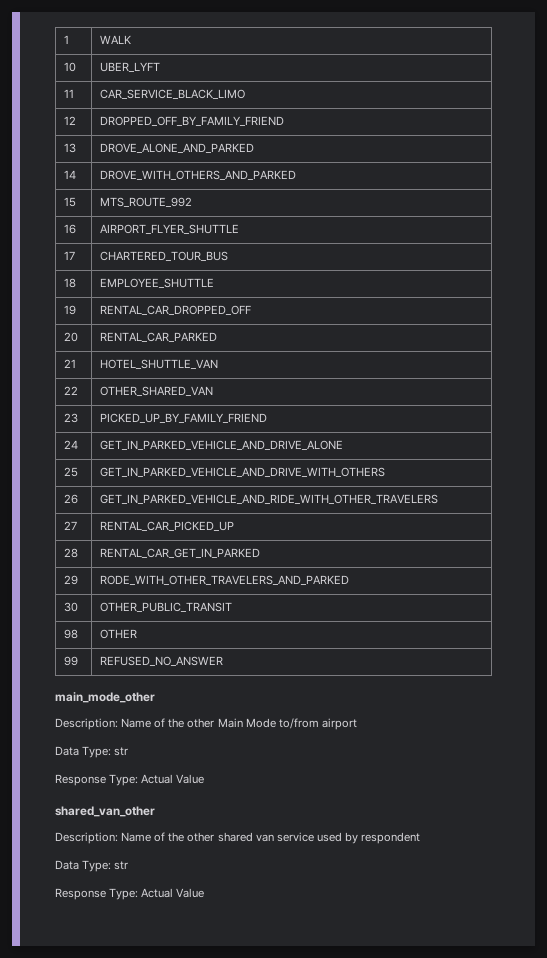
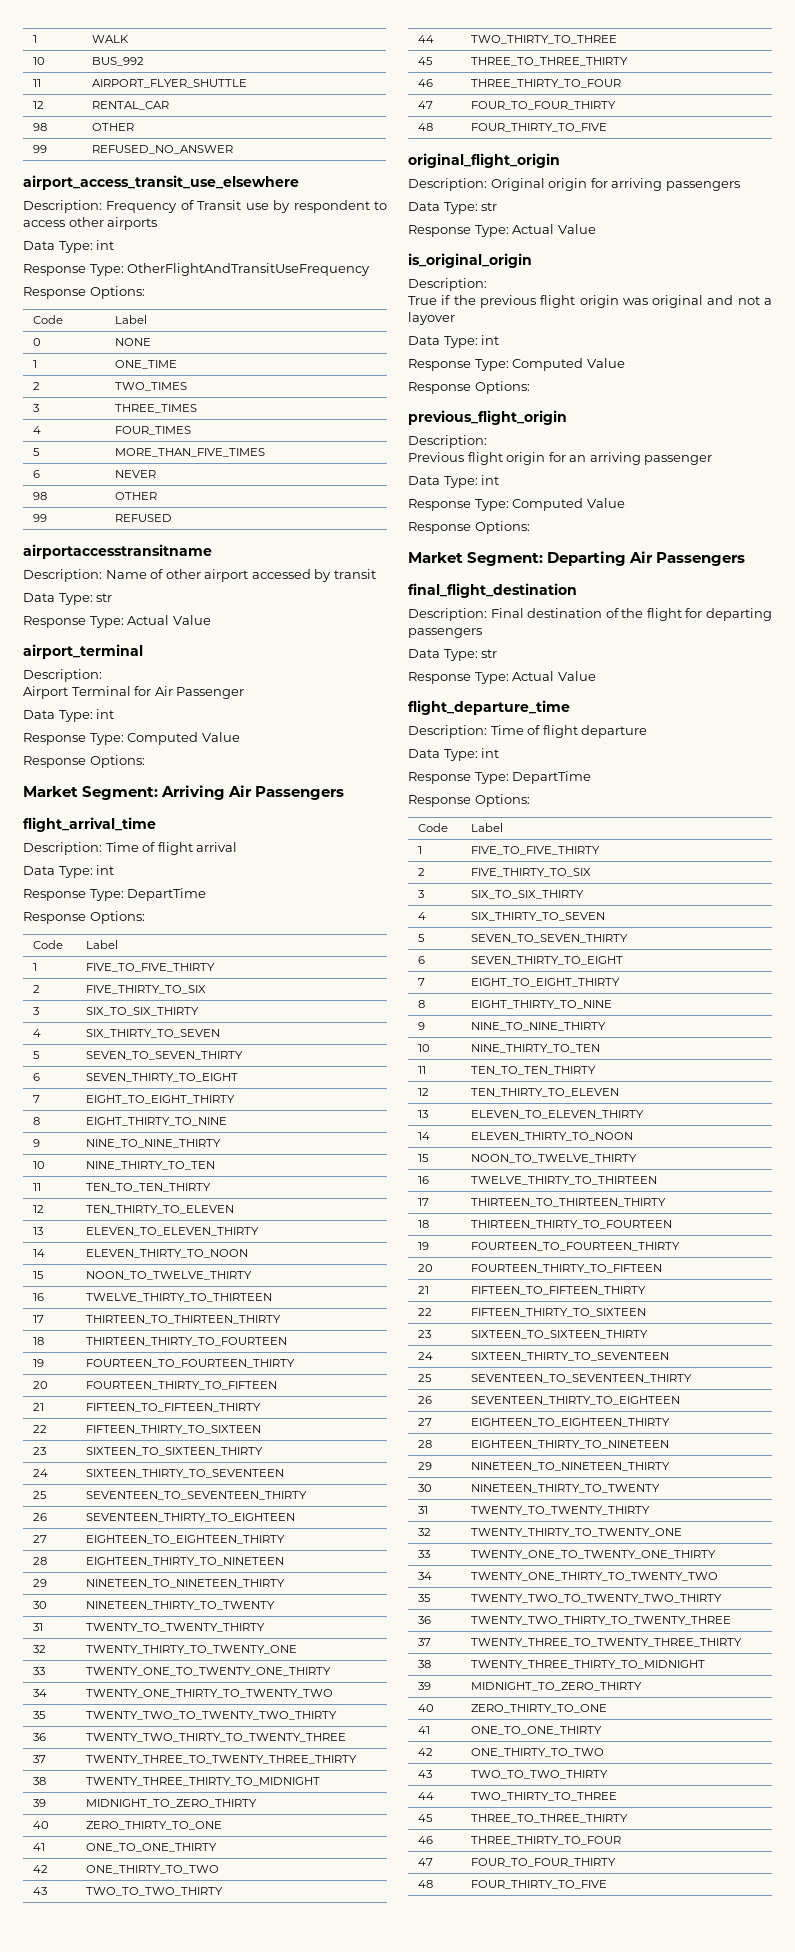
[99,62,160,72] [63,89,74,98] [99,89,245,99] [63,116,76,125] [99,116,284,126] [63,143,76,153] [99,143,254,153] [63,170,76,179] [99,170,296,180] [63,197,76,207] [99,197,192,207] [63,224,76,234] [99,224,239,234] [63,251,75,260] [99,251,228,261] [63,278,76,288] [99,278,214,288] [63,305,76,315] [99,305,251,315] [63,332,78,342] [99,332,217,342] [63,359,76,368] [99,359,218,369] [63,386,78,395] [99,386,213,396] [63,413,78,423] [99,413,267,423] [63,440,78,449] [99,440,343,450] [63,467,78,477] [99,467,385,477] [63,494,78,504] [99,494,438,504] [63,521,77,530] [99,521,234,531] [63,548,78,558] [99,548,260,558] [63,575,78,585] [99,575,349,585] [63,602,78,612] [99,602,232,612] [63,629,78,639] [99,629,137,639] [63,656,78,666] [99,656,223,666] [55,692,155,703] [55,718,357,730] [55,746,129,758] [55,774,205,786] [55,806,155,817] [55,832,421,844] [55,860,129,872] [55,888,205,900] UBER_LYFT // 11 | CAR_SERVICE_BLACK_LIMO // 12 | DROPPED_OFF_BY_FAMILY_FRIEND // 13 | DROVE_ALONE_AND_PARKED // 14 | DROVE_WITH_OTHERS_AND_PARKED // 15 | MTS_ROUTE_992 // 16 | AIRPORT_FLYER_SHUTTLE // 17 | CHARTERED_TOUR_BUS // 18 | EMPLOYEE_SHUTTLE // 19 | RENTAL_CAR_DROPPED_OFF // 20 | RENTAL_CAR_PARKED // 21 | HOTEL_SHUTTLE_VAN // 22 | OTHER_SHARED_VAN // 23 | PICKED_UP_BY_FAMILY_FRIEND // 24 | GET_IN_PARKED_VEHICLE_AND_DRIVE_ALONE // 25 | GET_IN_PARKED_VEHICLE_AND_DRIVE_WITH_OTHERS // 26 | GET_IN_PARKED_VEHICLE_AND_RIDE_WITH_OTHER_TRAVELERS // 27 | RENTAL_CAR_PICKED_UP // 28 | RENTAL_CAR_GET_IN_PARKED // 29 | RODE_WITH_OTHER_TRAVELERS_AND_PARKED // 30 | OTHER_PUBLIC_TRANSIT // 98 | OTHER // 99 | REFUSED_NO_ANSWER // main_mode_other // Description: Name of the other Main Mode to/from airport // Data Type: str // Response Type: Actual Value // shared_van_other // Description: Name of the other shared van service used by respondent // Data Type: str // Response Type: Actual Value -> [91,57,144,66] [32,79,41,87] [91,79,247,88] [32,101,44,109] [91,101,169,110] [32,123,47,131] [91,123,134,131] [32,145,47,153] [91,145,233,154] [23,175,299,190] [23,200,387,213] [23,217,158,230] [23,240,115,253] [23,263,371,276] [23,286,145,299] [32,315,63,324] [114,315,147,324] [32,338,41,346] [114,338,151,346] [32,360,37,368] [114,360,177,369] [32,382,40,390] [114,382,187,391] [32,404,39,412] [114,404,197,413] [32,426,41,434] [114,426,191,435] [32,448,40,456] [114,448,265,457] [32,470,40,478] [114,470,156,478] [32,492,47,500] [114,492,157,500] [32,514,47,522] [114,514,172,522] [23,544,212,559] [23,569,376,582] [23,593,113,605] [23,615,211,628] [23,644,143,659] [23,669,102,682] [23,686,245,699] [23,709,115,722] [23,732,240,745] [23,755,145,768] [23,785,345,800] [23,817,156,832] [23,842,238,855] [23,865,115,878] [23,888,207,901] [23,911,145,924] [32,940,63,949] [85,940,118,949] [32,963,37,971] [85,963,215,972] [32,985,40,993] [85,985,206,994] [32,1007,39,1015] [85,1007,199,1016] [32,1029,41,1037] [85,1029,220,1038] [32,1051,40,1059] [85,1051,243,1060] [32,1073,40,1081] [85,1073,238,1082] [32,1095,40,1103] [85,1095,235,1104] [32,1117,40,1125] [85,1117,227,1126] [32,1139,40,1147] [85,1139,221,1148] [32,1161,45,1169] [85,1161,215,1170] [32,1183,41,1191] [85,1183,211,1192] [32,1205,44,1213] [85,1205,234,1214] [32,1227,43,1235] [85,1227,259,1236] [32,1249,45,1257] [85,1249,248,1258] [32,1271,44,1279] [85,1271,252,1280] [32,1293,44,1301] [85,1293,272,1302] [32,1315,44,1323] [85,1315,281,1324] [32,1337,44,1345] [85,1337,287,1346] [32,1359,44,1367] [85,1359,295,1368] [32,1381,48,1389] [85,1381,277,1390] [32,1403,44,1411] [85,1403,261,1412] [32,1425,47,1433] [85,1425,261,1434] [32,1447,46,1455] [85,1447,263,1456] [32,1469,48,1477] [85,1469,284,1478] [32,1491,47,1499] [85,1491,307,1500] [32,1513,47,1521] [85,1513,295,1522] [32,1535,47,1543] [85,1535,285,1544] [32,1557,47,1565] [85,1557,284,1566] [32,1579,47,1587] [85,1579,285,1588] [32,1601,47,1609] [85,1601,275,1610] [32,1623,43,1631] [85,1623,265,1632] [32,1645,46,1653] [85,1645,297,1654] [32,1667,45,1675] [85,1667,331,1676] [32,1689,47,1697] [85,1689,333,1698] [32,1711,46,1719] [85,1711,337,1720] [32,1733,46,1741] [85,1733,346,1742] [32,1755,46,1763] [85,1755,357,1764] [32,1777,46,1785] [85,1777,320,1786] [32,1799,46,1807] [85,1799,257,1808] [32,1821,49,1829] [85,1821,222,1830] [32,1843,45,1851] [85,1843,217,1852] [32,1865,48,1873] [85,1865,219,1874] [32,1887,47,1895] [85,1887,223,1896] [417,35,434,43] [470,35,617,44] [417,57,433,65] [470,57,628,66] [417,79,433,87] [470,79,621,88] [417,101,433,109] [470,101,616,110] [417,123,433,131] [470,123,607,132] [408,153,560,168] [408,178,740,191] [408,202,498,214] [408,224,596,237] [408,253,532,268] [408,278,487,291] [408,295,772,308] [408,312,455,325] [408,335,500,348] [408,358,625,371] [408,381,530,394] [408,410,567,425] [408,435,487,448] [408,452,713,465] [408,475,500,488] [408,498,625,511] [408,521,530,534] [408,551,746,566] [408,583,577,598] [408,608,772,621] [408,628,482,638] [408,649,498,661] [408,671,596,684] [408,700,570,715] [408,725,648,738] [408,748,500,761] [408,771,592,784] [408,794,530,807] [417,823,448,832] [470,823,503,832] [417,846,422,854] [470,846,600,855] [417,868,425,876] [470,868,591,877] [417,890,424,898] [470,890,584,899] [417,912,426,920] [470,912,605,921] [417,934,425,942] [470,934,628,943] [417,956,425,964] [470,956,623,965] [417,978,425,986] [470,978,620,987] [417,1000,425,1008] [470,1000,612,1009] [417,1022,425,1030] [470,1022,606,1031] [417,1044,430,1052] [470,1044,600,1053] [417,1066,426,1074] [470,1066,596,1075] [417,1088,429,1096] [470,1088,619,1097] [417,1110,428,1118] [470,1110,644,1119] [417,1132,430,1140] [470,1132,633,1141] [417,1154,429,1162] [470,1154,637,1163] [417,1176,429,1184] [470,1176,657,1185] [417,1198,429,1206] [470,1198,666,1207] [417,1220,429,1228] [470,1220,672,1229] [417,1242,429,1250] [470,1242,680,1251] [417,1264,433,1272] [470,1264,662,1273] [417,1286,429,1294] [470,1286,646,1295] [417,1308,432,1316] [470,1308,646,1317] [417,1330,431,1338] [470,1330,648,1339] [417,1352,433,1360] [470,1352,669,1361] [417,1374,432,1382] [470,1374,692,1383] [417,1396,432,1404] [470,1396,680,1405] [417,1418,432,1426] [470,1418,670,1427] [417,1440,432,1448] [470,1440,669,1449] [417,1462,432,1470] [470,1462,670,1471] [417,1484,432,1492] [470,1484,660,1493] [417,1506,428,1514] [470,1506,650,1515] [417,1528,431,1536] [470,1528,682,1537] [417,1550,430,1558] [470,1550,716,1559] [417,1572,432,1580] [470,1572,718,1581] [417,1594,431,1602] [470,1594,722,1603] [417,1616,431,1624] [470,1616,731,1625] [417,1638,431,1646] [470,1638,742,1647] [417,1660,431,1668] [470,1660,705,1669] [417,1682,431,1690] [470,1682,642,1691] [417,1704,434,1712] [470,1704,607,1713] [417,1726,430,1734] [470,1726,602,1735] [417,1748,433,1756] [470,1748,604,1757] [417,1770,432,1778] [470,1770,608,1779] [417,1792,434,1800] [470,1792,617,1801] [417,1814,433,1822] [470,1814,628,1823] [417,1836,433,1844] [470,1836,621,1845] [417,1858,433,1866] [470,1858,616,1867] [417,1880,433,1888] [470,1880,607,1889] BUS_992 // 11 | AIRPORT_FLYER_SHUTTLE // 12 | RENTAL_CAR // 98 | OTHER // 99 | REFUSED_NO_ANSWER // airport_access_transit_use_elsewhere // Description: Frequency of Transit use by respondent to access other airports // Data Type: int // Response Type: OtherFlightAndTransitUseFrequency // Response Options: // Code | Label // 0 | NONE // 1 | ONE_TIME // 2 | TWO_TIMES // 3 | THREE_TIMES // 4 | FOUR_TIMES // 5 | MORE_THAN_FIVE_TIMES // 6 | NEVER // 98 | OTHER // 99 | REFUSED // airportaccesstransitname // Description: Name of other airport accessed by transit // Data Type: str // Response Type: Actual Value // airport_terminal // Description: // Airport Terminal for Air Passenger // Data Type: int // Response Type: Computed Value // Response Options: // Market Segment: Arriving Air Passengers // flight_arrival_time // Description: Time of flight arrival // Data Type: int // Response Type: DepartTime // Response Options: // Code | Label // 1 | FIVE_TO_FIVE_THIRTY // 2 | FIVE_THIRTY_TO_SIX // 3 | SIX_TO_SIX_THIRTY // 4 | SIX_THIRTY_TO_SEVEN // 5 | SEVEN_TO_SEVEN_THIRTY // 6 | SEVEN_THIRTY_TO_EIGHT // 7 | EIGHT_TO_EIGHT_THIRTY // 8 | EIGHT_THIRTY_TO_NINE // 9 | NINE_TO_NINE_THIRTY // 10 | NINE_THIRTY_TO_TEN // 11 | TEN_TO_TEN_THIRTY // 12 | TEN_THIRTY_TO_ELEVEN // 13 | ELEVEN_TO_ELEVEN_THIRTY // 14 | ELEVEN_THIRTY_TO_NOON // 15 | NOON_TO_TWELVE_THIRTY // 16 | TWELVE_THIRTY_TO_THIRTEEN // 17 | THIRTEEN_TO_THIRTEEN_THIRTY // 18 | THIRTEEN_THIRTY_TO_FOURTEEN // 19 | FOURTEEN_TO_FOURTEEN_THIRTY // 20 | FOURTEEN_THIRTY_TO_FIFTEEN // 21 | FIFTEEN_TO_FIFTEEN_THIRTY // 22 | FIFTEEN_THIRTY_TO_SIXTEEN // 23 | SIXTEEN_TO_SIXTEEN_THIRTY // 24 | SIXTEEN_THIRTY_TO_SEVENTEEN // 25 | SEVENTEEN_TO_SEVENTEEN_THIRTY // 26 | SEVENTEEN_THIRTY_TO_EIGHTEEN // 27 | EIGHTEEN_TO_EIGHTEEN_THIRTY // 28 | EIGHTEEN_THIRTY_TO_NINETEEN // 29 | NINETEEN_TO_NINETEEN_THIRTY // 30 | NINETEEN_THIRTY_TO_TWENTY // 31 | TWENTY_TO_TWENTY_THIRTY // 32 | TWENTY_THIRTY_TO_TWENTY_ONE // 33 | TWENTY_ONE_TO_TWENTY_ONE_THIRTY // 34 | TWENTY_ONE_THIRTY_TO_TWENTY_TWO // 35 | TWENTY_TWO_TO_TWENTY_TWO_THIRTY // 36 | TWENTY_TWO_THIRTY_TO_TWENTY_THREE // 37 | TWENTY_THREE_TO_TWENTY_THREE_THIRTY // 38 | TWENTY_THREE_THIRTY_TO_MIDNIGHT // 39 | MIDNIGHT_TO_ZERO_THIRTY // 40 | ZERO_THIRTY_TO_ONE // 41 | ONE_TO_ONE_THIRTY // 42 | ONE_THIRTY_TO_TWO // 43 | TWO_TO_TWO_THIRTY // 44 | TWO_THIRTY_TO_THREE // 45 | THREE_TO_THREE_THIRTY // 46 | THREE_THIRTY_TO_FOUR // 47 | FOUR_TO_FOUR_THIRTY // 48 | FOUR_THIRTY_TO_FIVE // original_flight_origin // Description: Original origin for arriving passengers // Data Type: str // Response Type: Actual Value // is_original_origin // Description: // True if the previous flight origin was original and not a layover // Data Type: int // Response Type: Computed Value // Response Options: // previous_flight_origin // Description: // Previous flight origin for an arriving passenger // Data Type: int // Response Type: Computed Value // Response Options: // Market Segment: Departing Air Passengers // final_flight_destination // Description: Final destination of the flight for departing passengers // Data Type: str // Response Type: Actual Value // flight_departure_time // Description: Time of flight departure // Data Type: int // Response Type: DepartTime // Response Options: // Code | Label // 1 | FIVE_TO_FIVE_THIRTY // 2 | FIVE_THIRTY_TO_SIX // 3 | SIX_TO_SIX_THIRTY // 4 | SIX_THIRTY_TO_SEVEN // 5 | SEVEN_TO_SEVEN_THIRTY // 6 | SEVEN_THIRTY_TO_EIGHT // 7 | EIGHT_TO_EIGHT_THIRTY // 8 | EIGHT_THIRTY_TO_NINE // 9 | NINE_TO_NINE_THIRTY // 10 | NINE_THIRTY_TO_TEN // 11 | TEN_TO_TEN_THIRTY // 12 | TEN_THIRTY_TO_ELEVEN // 13 | ELEVEN_TO_ELEVEN_THIRTY // 14 | ELEVEN_THIRTY_TO_NOON // 15 | NOON_TO_TWELVE_THIRTY // 16 | TWELVE_THIRTY_TO_THIRTEEN // 17 | THIRTEEN_TO_THIRTEEN_THIRTY // 18 | THIRTEEN_THIRTY_TO_FOURTEEN // 19 | FOURTEEN_TO_FOURTEEN_THIRTY // 20 | FOURTEEN_THIRTY_TO_FIFTEEN // 21 | FIFTEEN_TO_FIFTEEN_THIRTY // 22 | FIFTEEN_THIRTY_TO_SIXTEEN // 23 | SIXTEEN_TO_SIXTEEN_THIRTY // 24 | SIXTEEN_THIRTY_TO_SEVENTEEN // 25 | SEVENTEEN_TO_SEVENTEEN_THIRTY // 26 | SEVENTEEN_THIRTY_TO_EIGHTEEN // 27 | EIGHTEEN_TO_EIGHTEEN_THIRTY // 28 | EIGHTEEN_THIRTY_TO_NINETEEN // 29 | NINETEEN_TO_NINETEEN_THIRTY // 30 | NINETEEN_THIRTY_TO_TWENTY // 31 | TWENTY_TO_TWENTY_THIRTY // 32 | TWENTY_THIRTY_TO_TWENTY_ONE // 33 | TWENTY_ONE_TO_TWENTY_ONE_THIRTY // 34 | TWENTY_ONE_THIRTY_TO_TWENTY_TWO // 35 | TWENTY_TWO_TO_TWENTY_TWO_THIRTY // 36 | TWENTY_TWO_THIRTY_TO_TWENTY_THREE // 37 | TWENTY_THREE_TO_TWENTY_THREE_THIRTY // 38 | TWENTY_THREE_THIRTY_TO_MIDNIGHT // 39 | MIDNIGHT_TO_ZERO_THIRTY // 40 | ZERO_THIRTY_TO_ONE // 41 | ONE_TO_ONE_THIRTY // 42 | ONE_THIRTY_TO_TWO // 43 | TWO_TO_TWO_THIRTY // 44 | TWO_THIRTY_TO_THREE // 45 | THREE_TO_THREE_THIRTY // 46 | THREE_THIRTY_TO_FOUR // 47 | FOUR_TO_FOUR_THIRTY // 48 | FOUR_THIRTY_TO_FIVE

